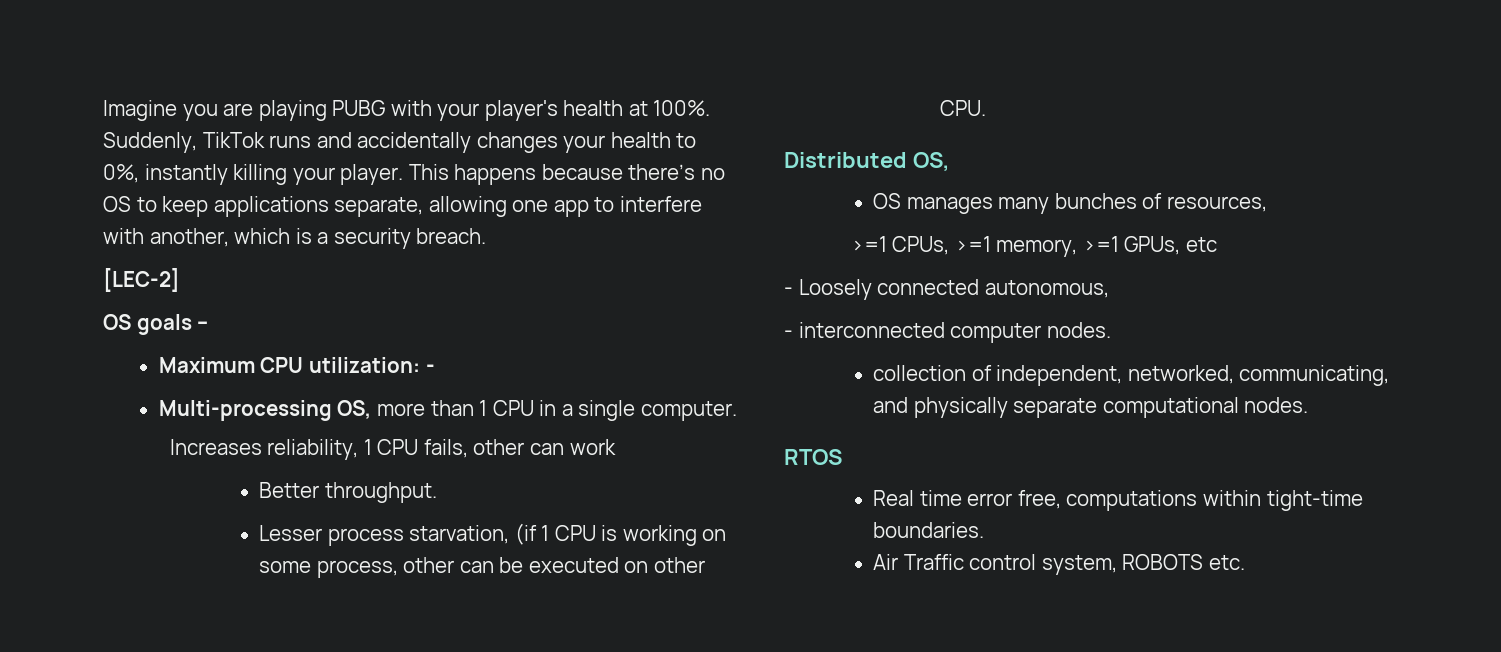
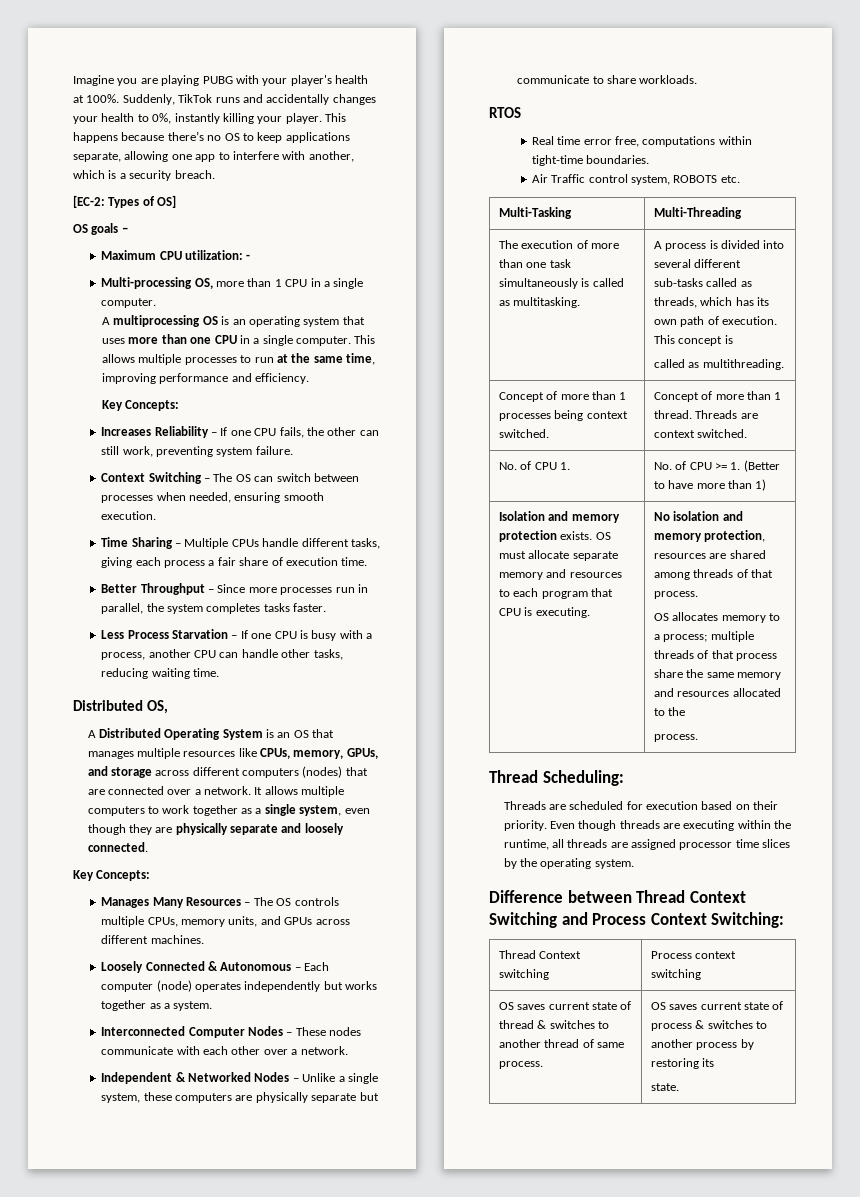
[103,268,180,292] [LEC-2] -> [73,195,177,208] [EC-2: Types of OS]
[169,439,372,460] Increases reliability, 1 -> [102,315,365,327] [102,334,376,346] [102,353,376,365] [102,373,310,384] [102,400,180,411] [101,426,251,438] A multiprocessing OS is an operating system that uses more than one CPU in a single computer. This allows multiple processes to run at the same time, improving performance and efficiency. // Key Concepts: // Increases Reliability – If one
[473,439,616,455] [259,482,437,503] [259,523,727,546] [259,557,705,578] [940,100,987,116] [784,152,950,172] [873,193,1268,214] [850,236,1217,257] [784,279,1109,300] [784,322,1111,343] [873,365,1390,386] [873,397,1309,418] other can work // Better throughput. // Lesser process starvation, (if 1 CPU is working on some process, other can be executed on other CPU. // Distributed OS, // OS manages many bunches of resources, // >=1 CPUs, >=1 memory, >=1 GPUs, etc // - Loosely connected autonomous, // - interconnected computer nodes. // collection of independent, networked, communicating, and physically separate computational nodes. -> [306,427,379,436] [101,446,293,457] [101,472,359,484] [101,492,324,503] [101,511,157,520] [101,537,380,549] [101,557,368,568] [101,583,368,595] [101,603,327,614] [101,629,373,641] [101,649,343,660] [101,668,220,679] [73,700,168,714] [87,728,335,740] [87,748,378,759] [87,766,368,778] [87,786,345,797] [87,804,370,816] [87,823,344,835] [87,842,148,852] [73,870,151,881] [101,897,339,908] [101,916,350,927] [101,935,204,944] [101,961,330,973] [101,980,378,992] [101,1000,213,1011] [101,1026,362,1038] [101,1046,348,1055] [101,1072,378,1084] [101,1092,379,1103] [517,75,698,84] the other can still work, preventing system failure. // Context Switching – The OS can switch between processes when needed, ensuring smooth execution. // Time Sharing – Multiple CPUs handle different tasks, giving each process a fair share of execution time. // Better Throughput – Since more processes run in parallel, the system completes tasks faster. // Less Process Starvation – If one CPU is busy with a process, another CPU can handle other tasks, reducing waiting time. // Distributed OS, // A Distributed Operating System is an OS that manages multiple resources like CPUs, memory, GPUs, and storage across different computers (nodes) that are connected over a network. It allows multiple computers to work together as a single system, even though they are physically separate and loosely connected. // Key Concepts: // Manages Many Resources – The OS controls multiple CPUs, memory units, and GPUs across different machines. // Loosely Connected & Autonomous – Each computer (node) operates independently but works together as a system. // Interconnected Computer Nodes – These nodes communicate with each other over a network. // Independent & Networked Nodes – Unlike a single system, these computers are physically separate but communicate to share workloads.
(1246, 562) none -> [498,207,572,219] [653,207,742,219] [498,240,620,249] [498,259,571,268] [498,278,624,289] [498,297,581,308] [653,240,785,251] [653,259,742,268] [653,278,752,287] [653,297,770,308] [653,316,778,327] [653,335,733,346] [653,359,784,370] [498,391,627,402] [498,410,628,421] [498,429,549,438] [653,391,782,402] [653,410,758,419] [653,429,748,438] [498,461,571,470] [653,460,780,472] [653,479,767,491] [498,511,620,523] [498,530,611,542] [498,550,618,561] [498,569,622,580] [498,588,614,599] [498,607,590,618] [653,511,743,521] [653,530,766,542] [653,550,766,559] [653,569,774,580] [653,591,698,599] [653,612,781,623] [653,631,754,642] [653,650,778,661] [653,669,782,680] [653,688,781,697] [653,707,686,716] [653,734,698,742] [489,770,624,786] [503,801,779,810] [503,820,792,831] [503,839,791,850] [503,858,634,869] [489,890,746,903] [489,912,785,928] [498,950,582,959] [498,969,549,980] [650,951,737,959] [650,969,701,980] [498,1001,632,1010] [498,1020,610,1029] [498,1039,625,1048] [498,1061,543,1069] [650,1001,784,1010] [650,1020,768,1031] [650,1039,754,1050] [650,1058,715,1069] [650,1083,679,1091] // Multi-Tasking | Multi-Threading // The execution of more than one task simultaneously is called as multitasking. | A process is divided into several different sub-tasks called as threads, which has its own path of execution. This concept is // called as multithreading. // Concept of more than 1 processes being context switched. | Concept of more than 1 thread. Threads are context switched. // No. of CPU 1. | No. of CPU >= 1. (Better to have more than 1) // Isolation and memory protection exists. OS must allocate separate memory and resources to each program that CPU is executing. | No isolation and memory protection, resources are shared among threads of that process. // OS allocates memory to a process; multiple threads of that process share the same memory and resources allocated to the // process. // Thread Scheduling: // Threads are scheduled for execution based on their priority. Even though threads are executing within the runtime, all threads are assigned processor time slices by the operating system. // Difference between Thread Context Switching and Process Context Switching: // Thread Context switching | Process context switching // OS saves current state of thread & switches to another thread of same process. | OS saves current state of process & switches to another process by restoring its // state.

